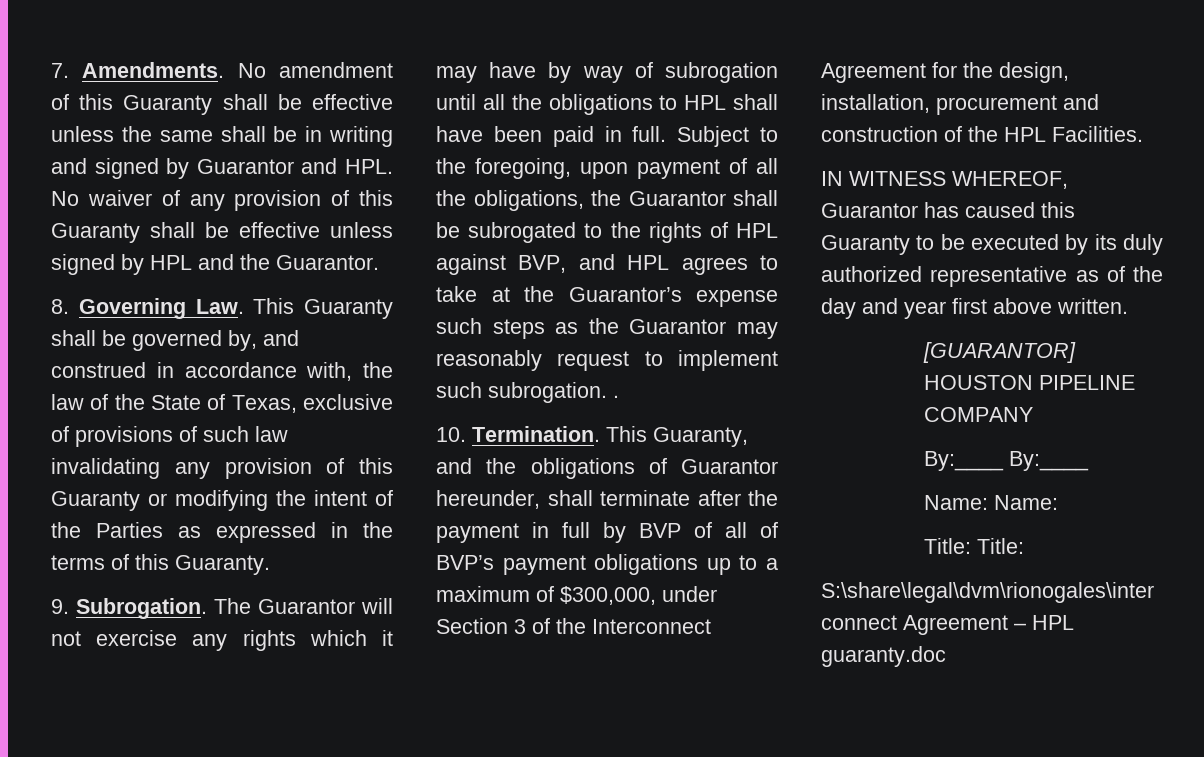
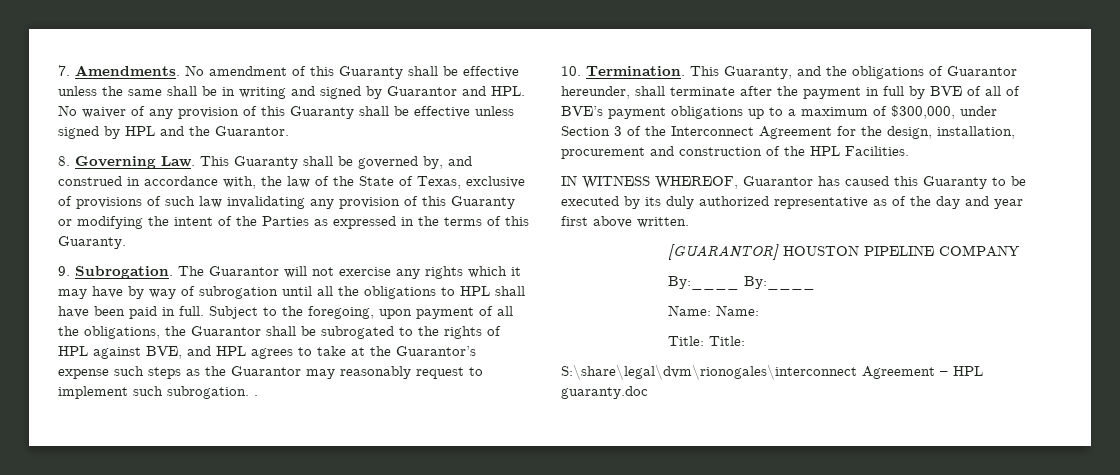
[518,255,567,273] BVP, -> [146,346,182,359] BVE,
[639,523,681,538] BVP -> [930,86,962,96] BVE
[436,555,494,570] BVP’s -> [561,106,603,116] BVE’s

